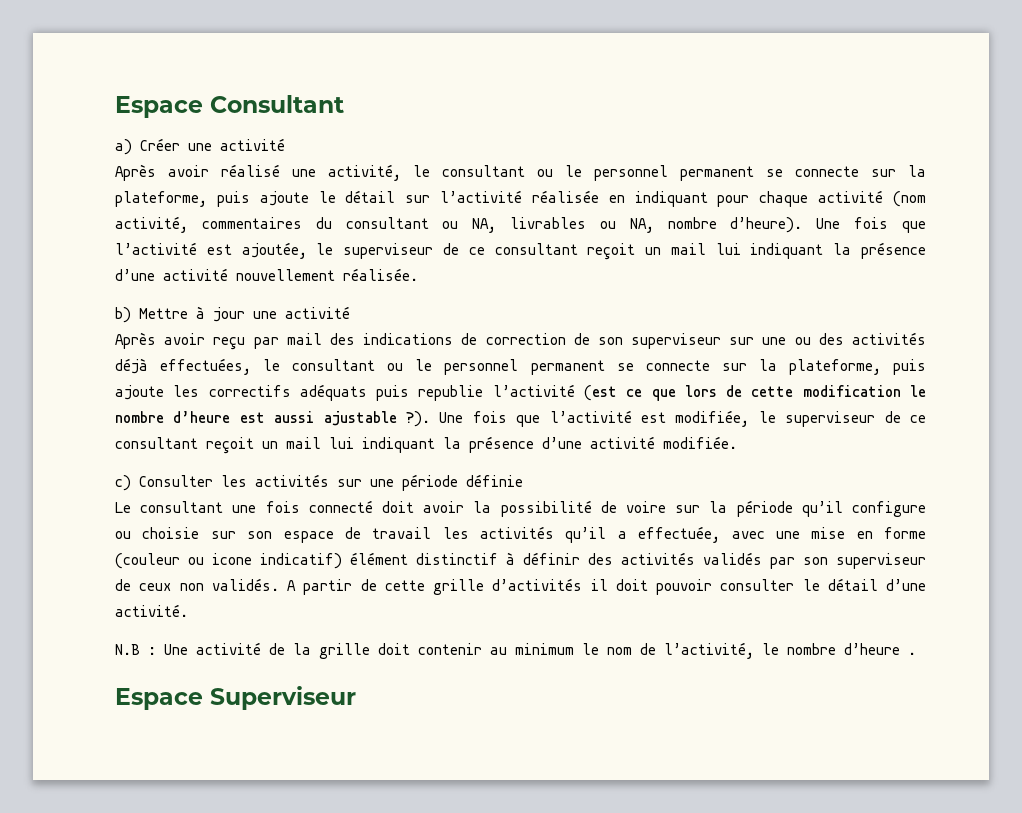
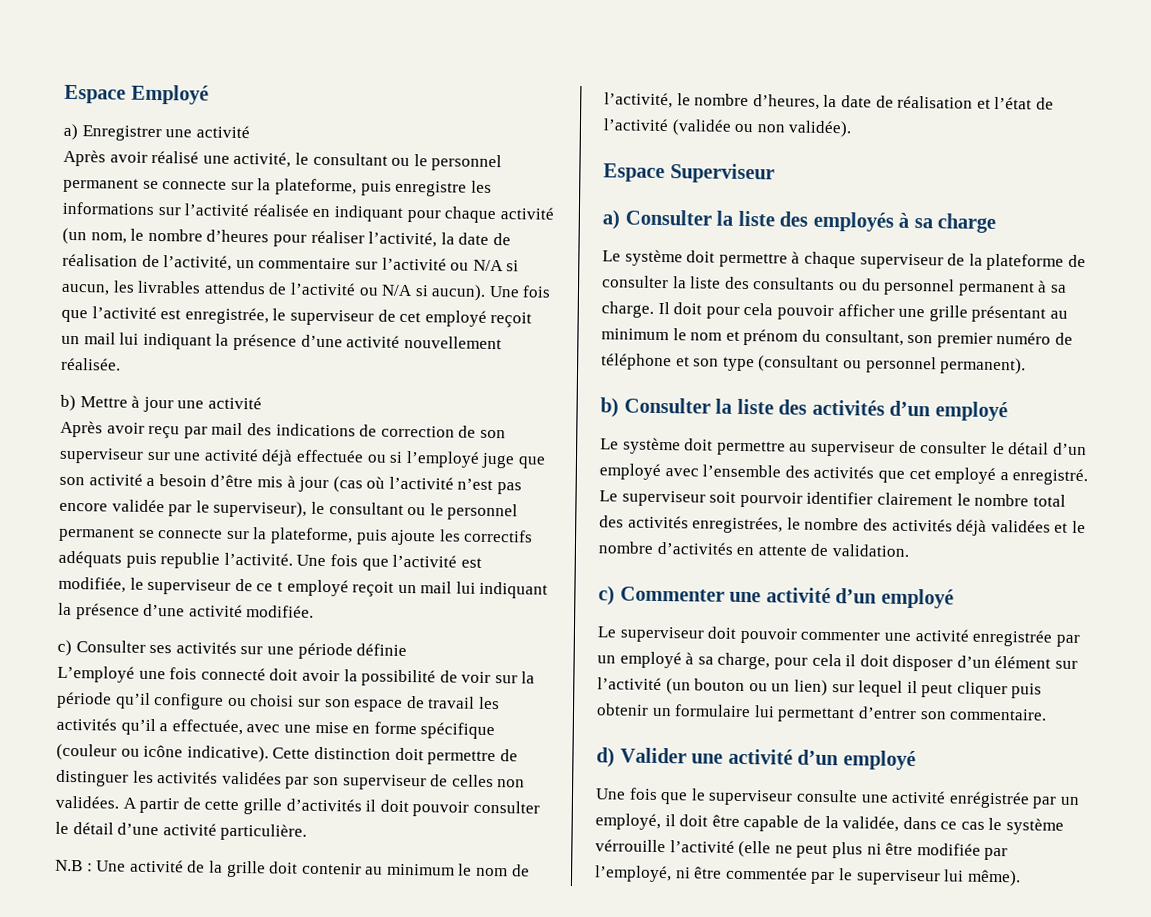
[115,95,344,118] [115,138,180,155] Espace Consultant // a) Créer -> [64,84,209,105] [63,123,162,142] Espace Employé // a) Enregistrer
[259,190,396,206] ajoute le détail -> [395,180,492,197] [62,201,155,215] enregistre les informations
[892,191,926,207] [115,216,926,233] [115,242,578,259] (nom activité, commentaires du consultant ou NA, livrables ou NA, nombre d’heure). Une fois que l’activité est ajoutée, le superviseur de ce consultant -> [62,227,511,248] [62,253,520,272] [61,280,552,301] [61,306,487,327] (un nom, le nombre d’heures pour réaliser l’activité, la date de réalisation de l’activité, un commentaire sur l’activité ou N/A si aucun, les livrables attendus de l’activité ou N/A si aucun). Une fois que l’activité est enregistrée, le superviseur de cet employé
[794,332,926,345] [115,358,252,375] ou des activités déjà effectuées, -> [203,448,546,469] [59,473,523,495] [59,499,308,518] activité déjà effectuée ou si l’employé juge que son activité a besoin d’être mis à jour (cas où l’activité n’est pas encore validée par le superviseur),
[492,384,927,401] [115,411,430,427] l’activité (est ce que lors de cette modification le nombre d’heure est aussi ajustable ?). -> [223,552,293,566] l’activité.
[115,437,198,449] consultant -> [276,579,349,597] t employé
[221,475,247,487] les -> [149,644,173,654] ses
[115,501,224,513] Le consultant -> [57,665,135,683] L’employé
[625,501,666,513] voire -> [461,671,492,684] voir
[142,527,200,539] choisie -> [250,694,295,707] choisi
(926, 533) none -> [420,722,496,740] spécifique
[212,552,762,569] icone indicatif) élément distinctif à définir des activités validés -> [143,744,518,766] [56,769,282,787] icône indicative). Cette distinction doit permettre de distinguer les activités validées
[139,578,279,591] ceux non validés. -> [451,774,526,788] [55,795,119,809] celles non validées.
[115,604,188,617] activité. -> [162,823,308,841] activité particulière.
[844,643,916,655] [115,686,356,710] d’heure . // Espace Superviseur -> [752,94,1054,110] [603,118,853,138] [603,163,775,184] [602,209,997,233] [602,249,1086,271] [602,275,1067,297] [601,301,1068,323] [601,328,1073,348] [601,353,1027,375] [600,397,1008,422] [600,437,1087,457] [599,463,1089,486] [599,490,1066,508] [599,515,1086,536] [598,541,909,557] [598,585,954,609] [597,626,1080,647] [597,651,1079,672] [597,677,1043,699] [596,703,1048,723] [596,747,916,771] [595,787,1080,809] [595,813,1065,835] [595,839,1009,861] [594,865,1021,887] d’heures, la date de réalisation et l’état de l’activité (validée ou non validée). // Espace Superviseur // a) Consulter la liste des employés à sa charge // Le système doit permettre à chaque superviseur de la plateforme de consulter la liste des consultants ou du personnel permanent à sa charge. Il doit pour cela pouvoir afficher une grille présentant au minimum le nom et prénom du consultant, son premier numéro de téléphone et son type (consultant ou personnel permanent). // b) Consulter la liste des activités d’un employé // Le système doit permettre au superviseur de consulter le détail d’un employé avec l’ensemble des activités que cet employé a enregistré. Le superviseur soit pourvoir identifier clairement le nombre total des activités enregistrées, le nombre des activités déjà validées et le nombre d’activités en attente de validation. // c) Commenter une activité d’un employé // Le superviseur doit pouvoir commenter une activité enregistrée par un employé à sa charge, pour cela il doit disposer d’un élément sur l’activité (un bouton ou un lien) sur lequel il peut cliquer puis obtenir un formulaire lui permettant d’entrer son commentaire. // d) Valider une activité d’un employé // Une fois que le superviseur consulte une activité enrégistrée par un employé, il doit être capable de la validée, dans ce cas le système vérrouille l’activité (elle ne peut plus ni être modifiée par l’employé, ni être commentée par le superviseur lui même).

